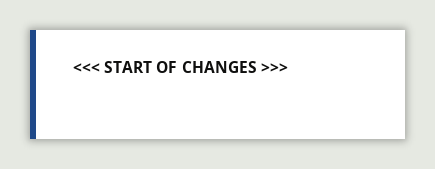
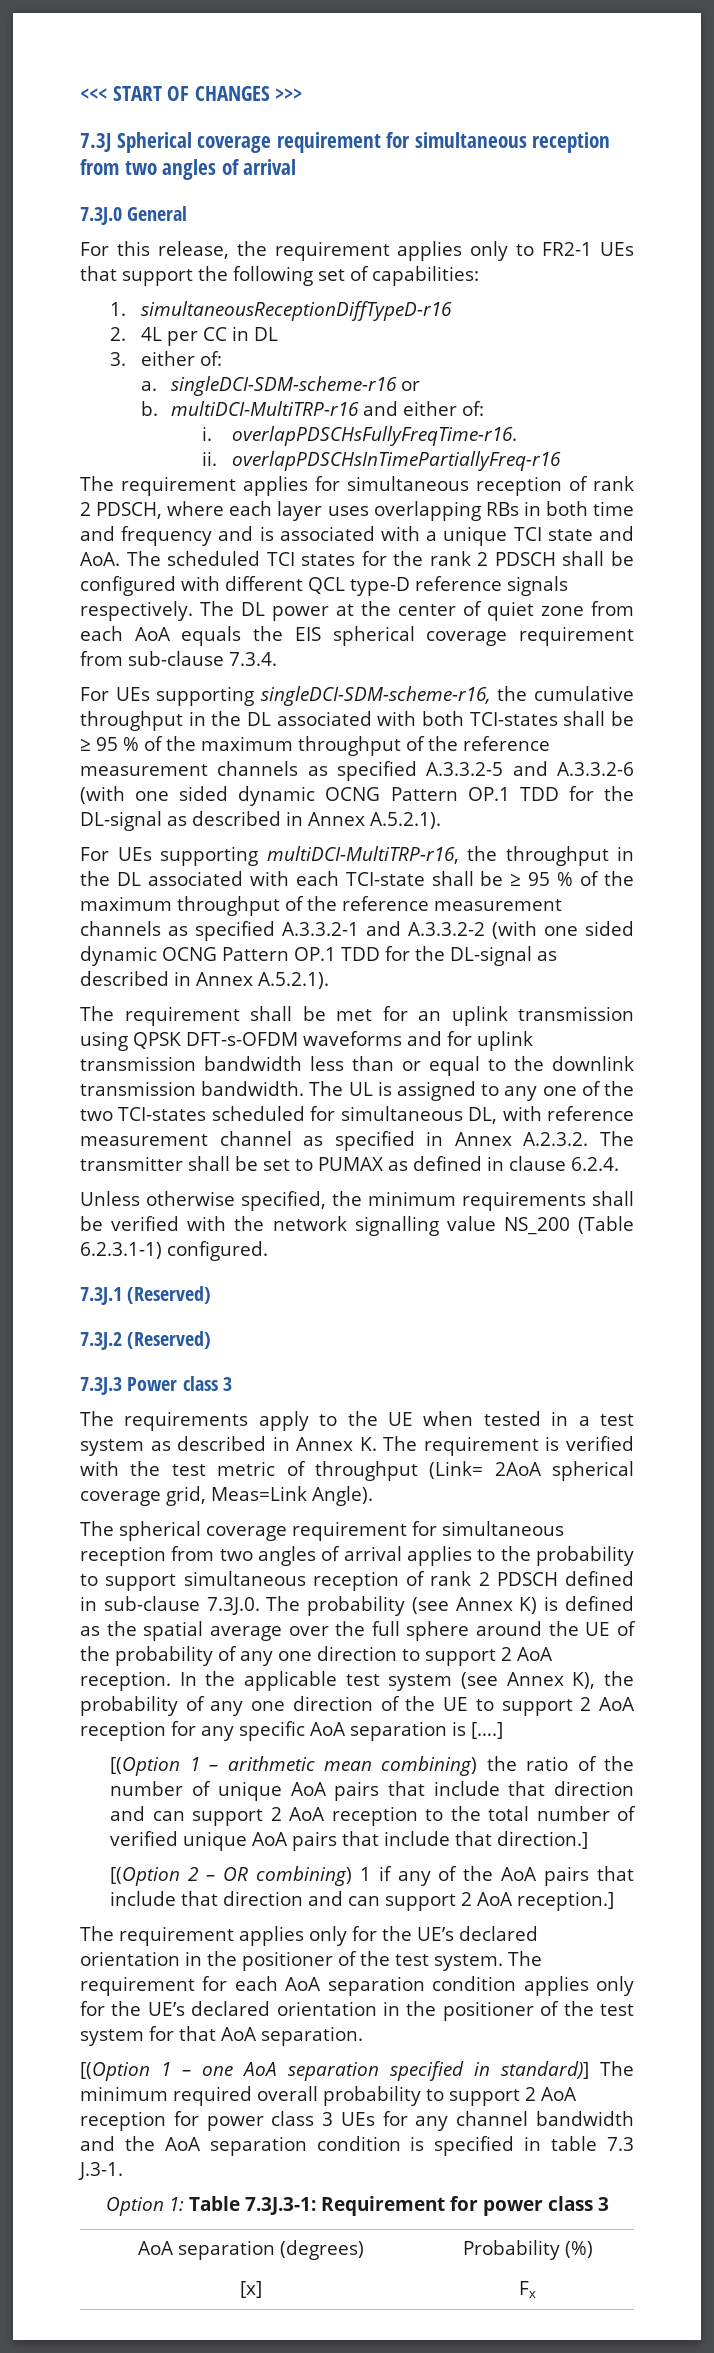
(288, 68) none -> [80,132,611,153] [80,159,297,180] [80,206,188,225] [80,241,635,261] [80,266,479,286] [110,301,452,321] [110,326,278,346] [110,351,222,366] [140,376,421,396] [140,401,485,416] [201,426,518,446] [201,451,562,471] [80,476,634,496] [80,501,635,521] [80,526,634,546] [80,551,634,566] [80,576,568,596] [80,601,634,621] [80,626,634,646] [80,651,277,666] [80,686,634,706] [80,711,634,731] [80,736,550,756] [80,761,634,781] [80,786,634,806] [80,811,441,831] [80,846,634,866] [80,871,635,886] [80,896,562,916] [80,921,634,941] [80,946,557,966] [80,971,329,989] [80,1006,634,1026] [80,1031,533,1051] [80,1056,634,1076] [80,1081,634,1101] [80,1106,634,1124] [80,1131,634,1151] [80,1156,619,1171] [80,1191,634,1211] [80,1216,635,1236] [80,1241,268,1261] [80,1286,212,1305] [80,1331,212,1350] [80,1376,232,1395] [80,1411,634,1431] [80,1436,634,1456] [80,1461,634,1481] [80,1486,373,1506] [80,1521,564,1541] [80,1546,634,1566] [80,1571,634,1591] [80,1596,634,1616] [80,1621,636,1641] [80,1646,553,1666] [80,1671,635,1691] [80,1696,636,1716] [80,1721,503,1741] [110,1756,635,1776] [110,1781,634,1801] [110,1806,636,1826] [110,1831,589,1851] [110,1866,634,1886] [110,1891,615,1911] [80,1926,538,1946] [80,1951,542,1971] [80,1976,634,1996] [80,2001,634,2021] [80,2026,363,2046] [80,2061,634,2081] [80,2086,577,2106] [80,2111,634,2131] [80,2136,635,2156] [78,2162,123,2180] [105,2196,609,2216] [138,2240,364,2260] [462,2240,593,2260] [240,2281,262,2298] [519,2281,536,2298] // 7.3J Spherical coverage requirement for simultaneous reception from two angles of arrival // 7.3J.0 General // For this release, the requirement applies only to FR2-1 UEs that support the following set of capabilities: // 1. simultaneousReceptionDiffTypeD-r16 // 2. 4L per CC in DL // 3. either of: // a. singleDCI-SDM-scheme-r16 or // b. multiDCI-MultiTRP-r16 and either of: // i. overlapPDSCHsFullyFreqTime-r16. // ii. overlapPDSCHsInTimePartiallyFreq-r16 // The requirement applies for simultaneous reception of rank 2 PDSCH, where each layer uses overlapping RBs in both time and frequency and is associated with a unique TCI state and AoA. The scheduled TCI states for the rank 2 PDSCH shall be configured with different QCL type-D reference signals respectively. The DL power at the center of quiet zone from each AoA equals the EIS spherical coverage requirement from sub-clause 7.3.4. // For UEs supporting singleDCI-SDM-scheme-r16, the cumulative throughput in the DL associated with both TCI-states shall be ≥ 95 % of the maximum throughput of the reference measurement channels as specified A.3.3.2-5 and A.3.3.2-6 (with one sided dynamic OCNG Pattern OP.1 TDD for the DL-signal as described in Annex A.5.2.1). // For UEs supporting multiDCI-MultiTRP-r16, the throughput in the DL associated with each TCI-state shall be ≥ 95 % of the maximum throughput of the reference measurement channels as specified A.3.3.2-1 and A.3.3.2-2 (with one sided dynamic OCNG Pattern OP.1 TDD for the DL-signal as described in Annex A.5.2.1). // The requirement shall be met for an uplink transmission using QPSK DFT-s-OFDM waveforms and for uplink transmission bandwidth less than or equal to the downlink transmission bandwidth. The UL is assigned to any one of the two TCI-states scheduled for simultaneous DL, with reference measurement channel as specified in Annex A.2.3.2. The transmitter shall be set to PUMAX as defined in clause 6.2.4. // Unless otherwise specified, the minimum requirements shall be verified with the network signalling value NS_200 (Table 6.2.3.1-1) configured. // 7.3J.1 (Reserved) // 7.3J.2 (Reserved) // 7.3J.3 Power class 3 // The requirements apply to the UE when tested in a test system as described in Annex K. The requirement is verified with the test metric of throughput (Link= 2AoA spherical coverage grid, Meas=Link Angle). // The spherical coverage requirement for simultaneous reception from two angles of arrival applies to the probability to support simultaneous reception of rank 2 PDSCH defined in sub-clause 7.3J.0. The probability (see Annex K) is defined as the spatial average over the full sphere around the UE of the probability of any one direction to support 2 AoA reception. In the applicable test system (see Annex K), the probability of any one direction of the UE to support 2 AoA reception for any specific AoA separation is [….] // [(Option 1 – arithmetic mean combining) the ratio of the number of unique AoA pairs that include that direction and can support 2 AoA reception to the total number of verified unique AoA pairs that include that direction.] // [(Option 2 – OR combining) 1 if any of the AoA pairs that include that direction and can support 2 AoA reception.] // The requirement applies only for the UE’s declared orientation in the positioner of the test system. The requirement for each AoA separation condition applies only for the UE’s declared orientation in the positioner of the test system for that AoA separation. // [(Option 1 – one AoA separation specified in standard)] The minimum required overall probability to support 2 AoA reception for power class 3 UEs for any channel bandwidth and the AoA separation condition is specified in table 7.3 J.3-1. // Option 1: Table 7.3J.3-1: Requirement for power class 3 // AoA separation (degrees) | Probability (%) // [x] | Fx

